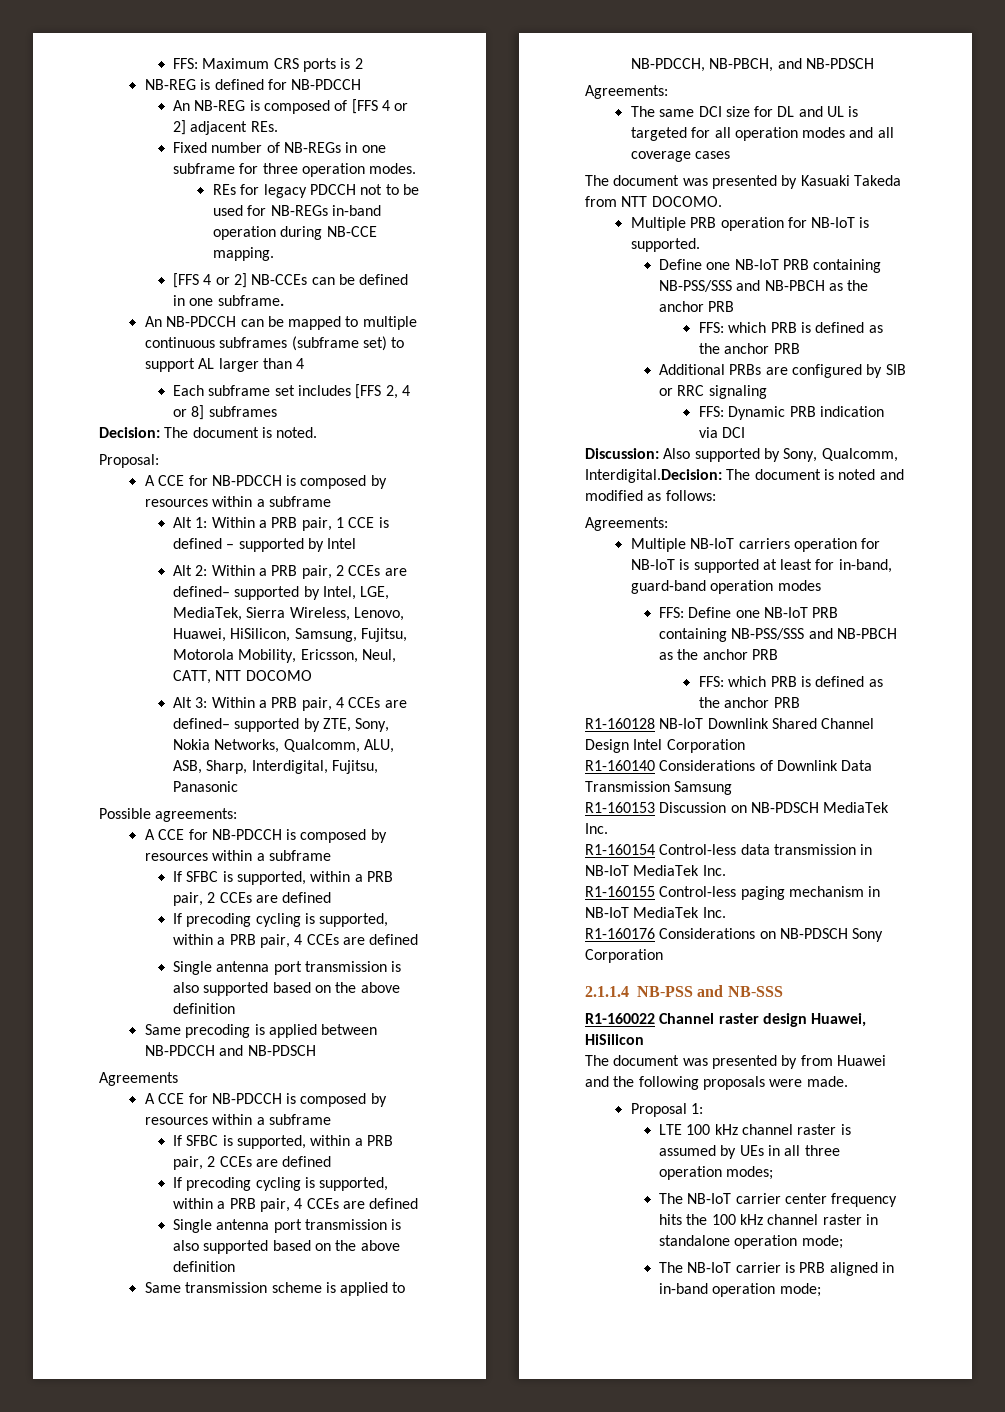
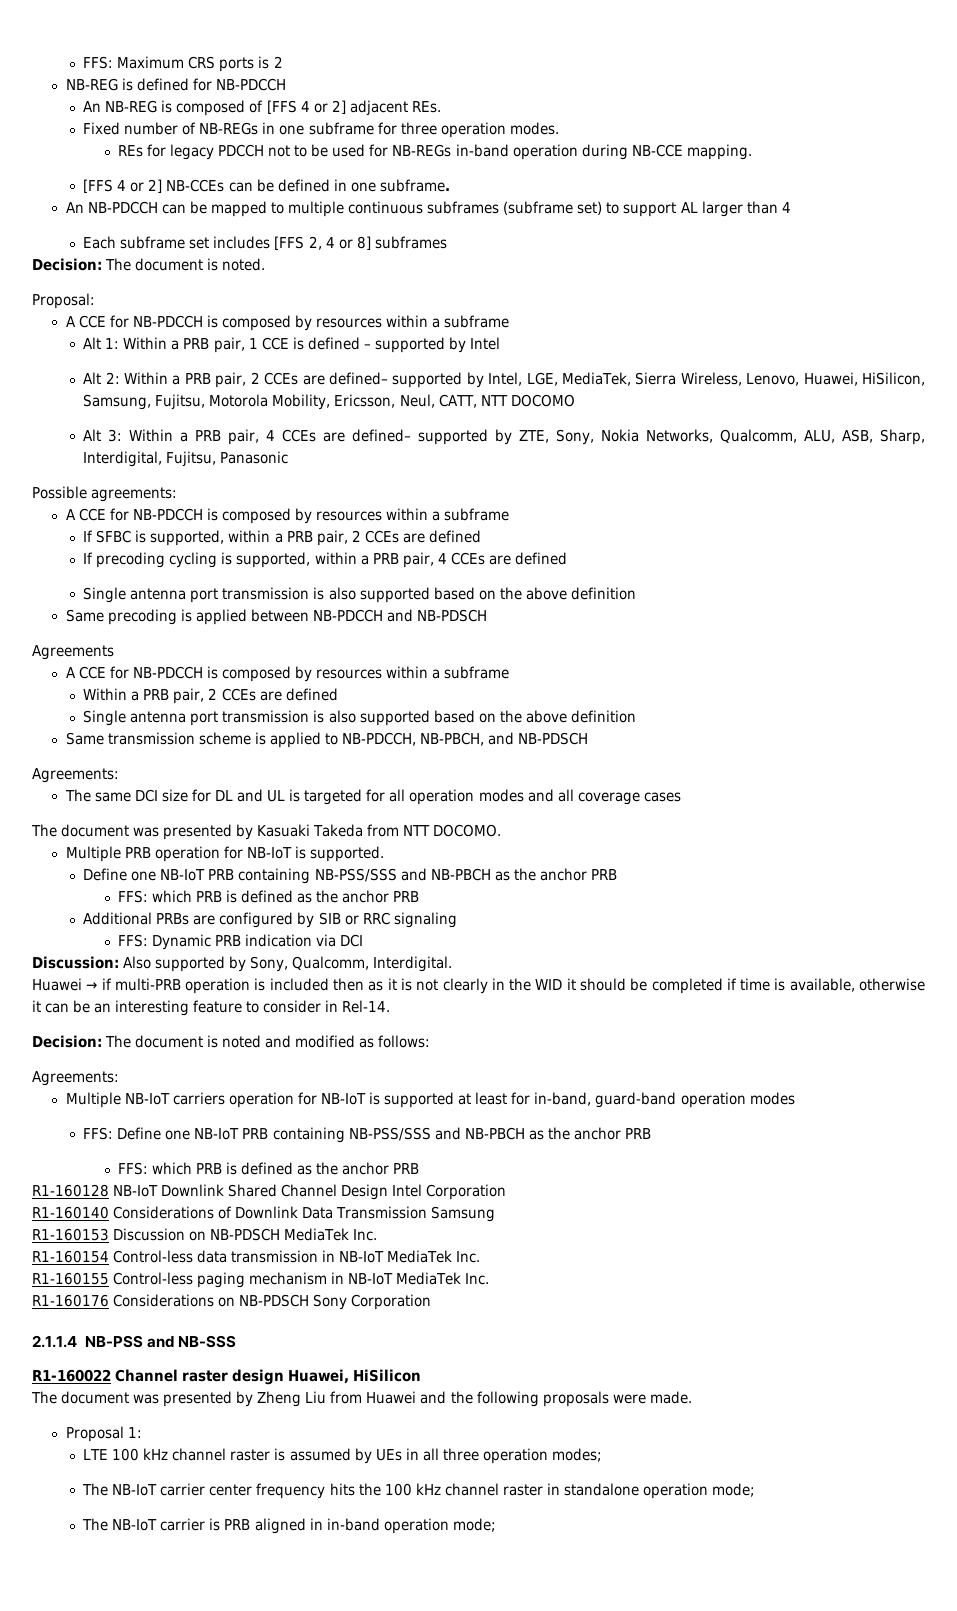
[173,1135,394,1149] [173,1156,332,1170] [173,1177,389,1191] [173,1198,419,1212] If SFBC is supported, within a PRB pair, 2 CCEs are defined // If precoding cycling is supported, within a PRB pair, 4 CCEs are defined -> [83,688,338,704] Within a PRB pair, 2 CCEs are defined
[585,469,722,483] Interdigital.Decision: -> [373,956,453,972] [32,978,925,994] [32,1000,391,1016] [32,1035,102,1048] Interdigital. // Huawei → if multi-PRB operation is included then as it is not clearly in the WID it should be completed if time is available, otherwise it can be an interesting feature to consider in Rel-14. // Decision:
(798, 1062) none -> [257,1391,327,1407] Zheng Liu

